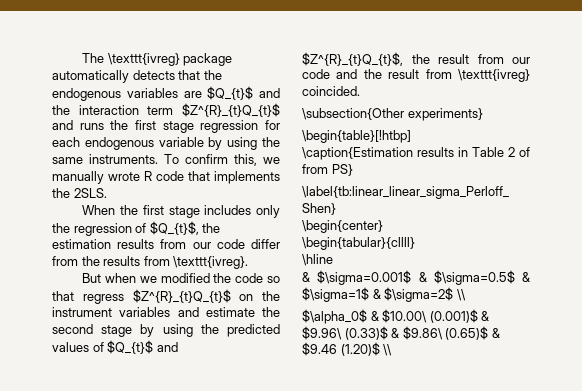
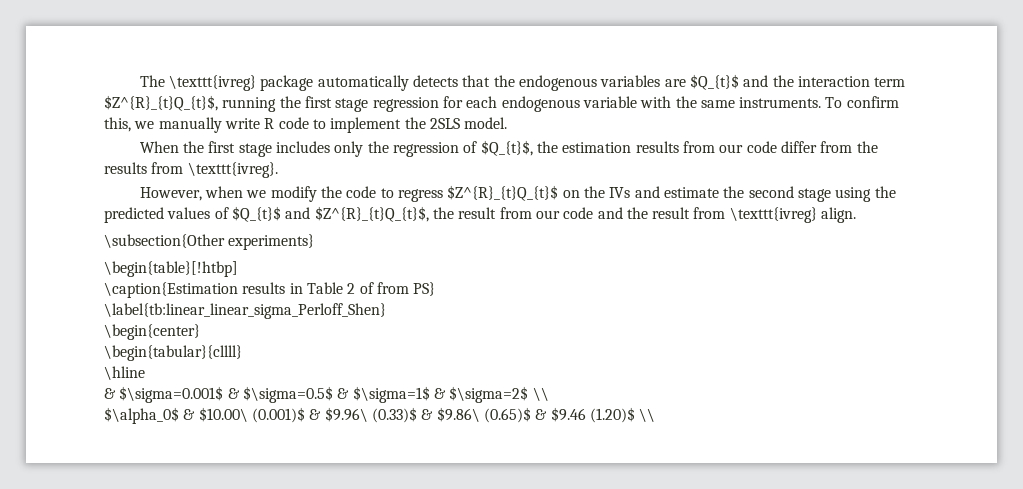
[182,103,280,117] [52,120,104,130] $Z^{R}_{t}Q_{t}$ and runs -> [104,95,277,112] $Z^{R}_{t}Q_{t}$, running
[208,137,258,150] by using -> [640,96,672,108] with
[108,172,140,181] wrote -> [224,118,260,129] write
[188,171,280,184] [52,188,107,198] that implements the 2SLS. -> [312,117,508,133] to implement the 2SLS model.
[82,273,102,283] But -> [139,187,202,201] However,
[160,273,210,283] modified -> [270,186,317,202] modify
[267,276,281,283] [52,291,74,301] so that -> [380,188,394,198] to
[52,307,171,317] instrument variables -> [609,187,631,198] IVs
[140,324,155,337] by -> (831, 195) none
[302,86,360,96] coincided. -> [821,207,857,223] align.

